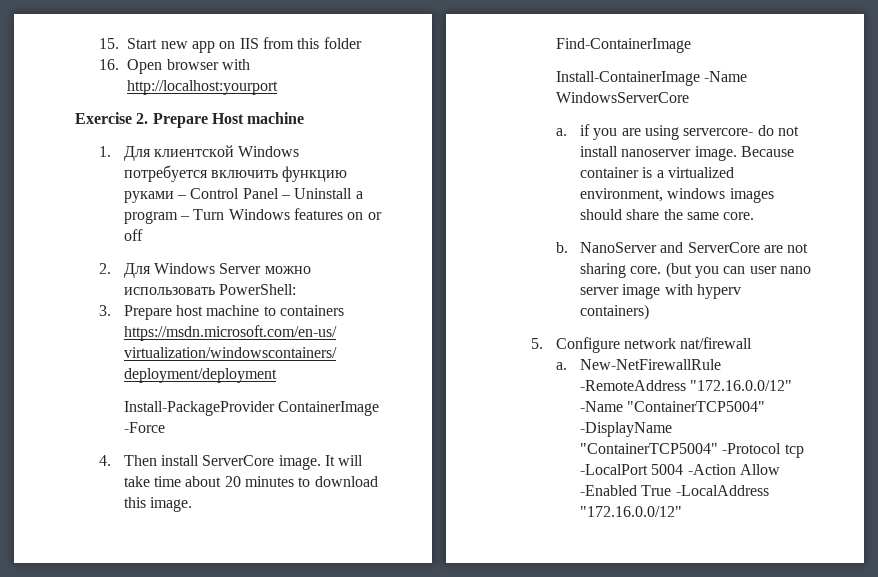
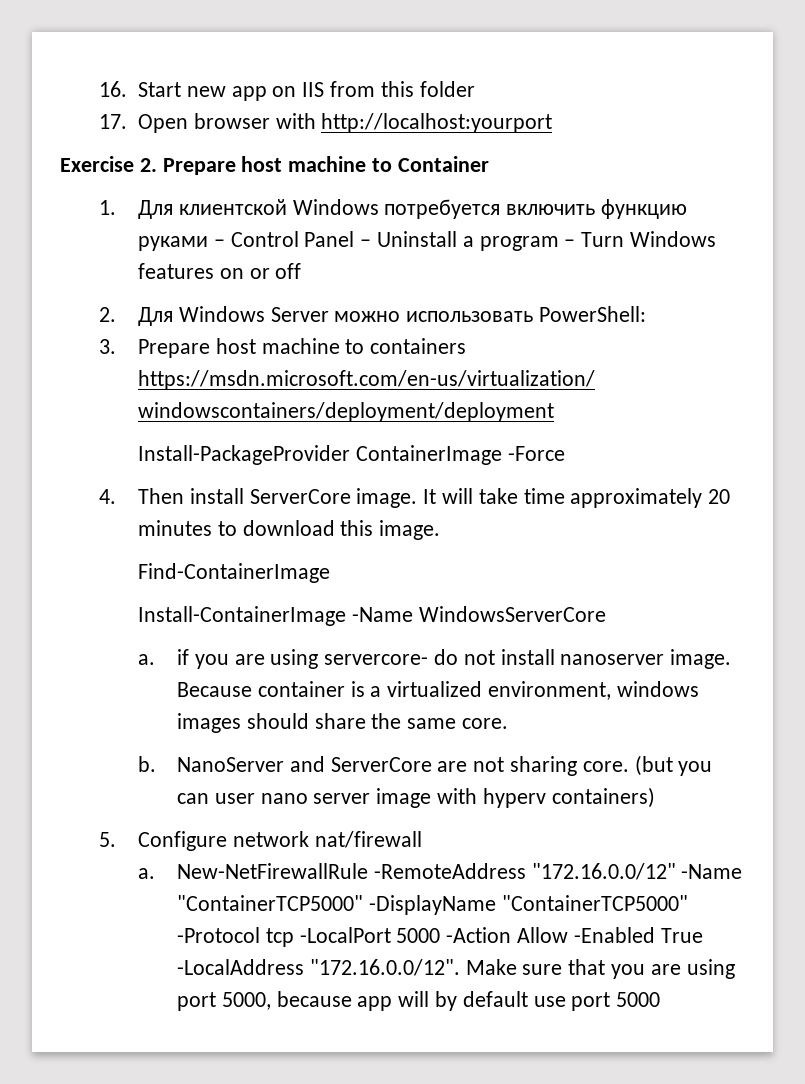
[99,38,120,49] 15. -> [98,81,127,97] 16.
[99,59,120,70] 16. -> [98,114,127,129] 17.
[211,112,305,124] Host machine -> [241,156,489,172] host machine to Container
[185,476,222,487] about -> [570,488,703,508] approximately
[627,401,766,412] [580,422,673,437] [580,443,719,454] "ContainerTCP5004" -DisplayName "ContainerTCP5004" -> [176,895,688,915] "ContainerTCP5000" -DisplayName "ContainerTCP5000"
[651,464,684,475] 5004 -> [396,928,441,943] 5000
[580,506,683,517] "172.16.0.0/12" -> [309,959,735,979] [176,991,661,1011] "172.16.0.0/12". Make sure that you are using port 5000, because app will by default use port 5000

